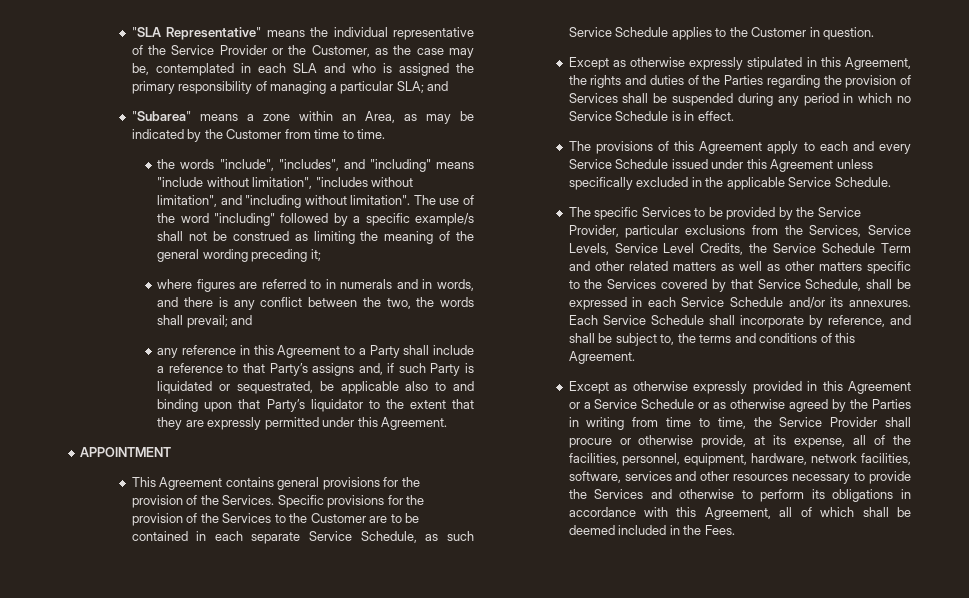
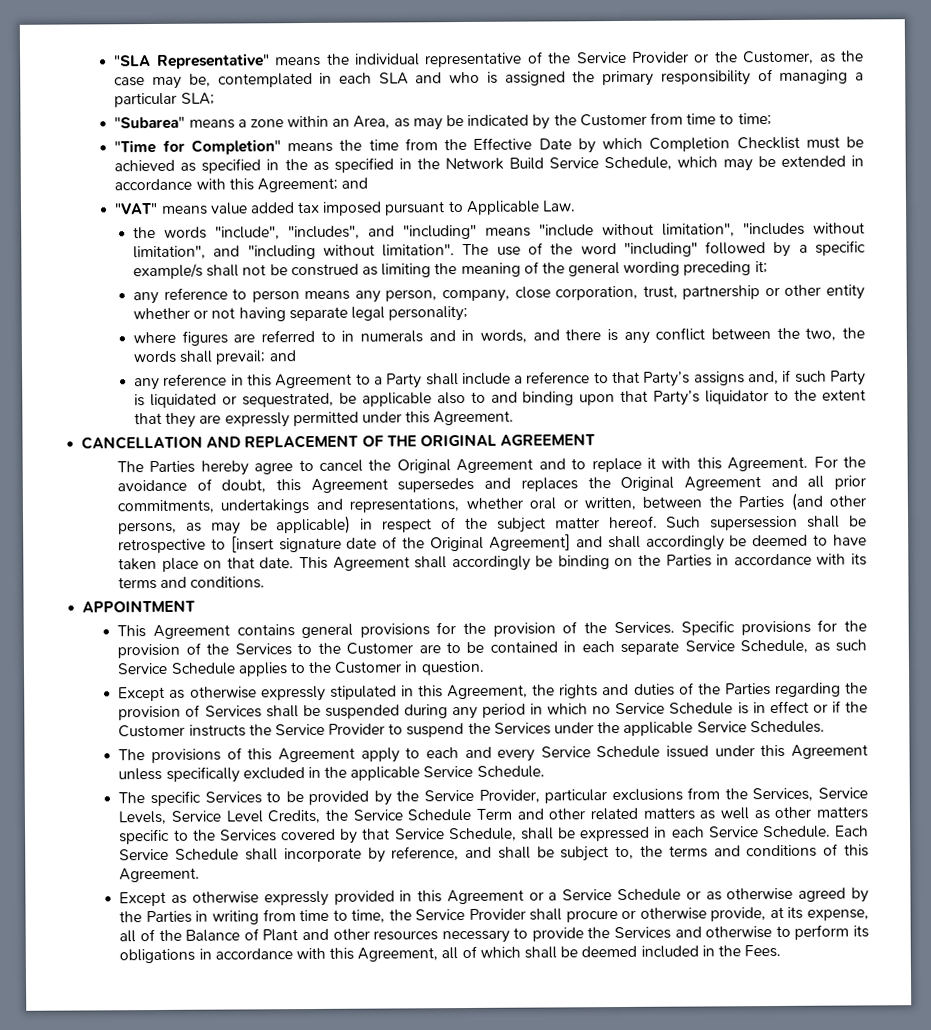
[427,81,449,91] and -> (215, 98) none
[357,129,386,139] time. -> [737,113,772,126] [114,136,865,155] [114,155,865,174] [114,177,369,193] [114,200,577,216] time; // "Time for Completion" means the time from the Effective Date by which Completion Checklist must be achieved as specified in the as specified in the Network Build Service Schedule, which may be extended in accordance with this Agreement; and // "VAT" means value added tax imposed pursuant to Applicable Law.
(321, 255) none -> [133,284,866,305] [133,305,469,322] // any reference to person means any person, company, close corporation, trust, partnership or other entity whether or not having separate legal personality;
(448, 423) none -> [81,434,596,450] [116,456,866,476] [116,475,866,493] [116,492,867,514] [117,515,867,535] [117,534,867,554] [117,553,868,572] [117,576,266,590] // CANCELLATION AND REPLACEMENT OF THE ORIGINAL AGREEMENT // The Parties hereby agree to cancel the Original Agreement and to replace it with this Agreement. For the avoidance of doubt, this Agreement supersedes and replaces the Original Agreement and all prior commitments, undertakings and representations, whether oral or written, between the Parties (and other persons, as may be applicable) in respect of the subject matter hereof. Such supersession shall be retrospective to [insert signature date of the Original Agreement] and shall accordingly be deemed to have taken place on that date. This Agreement shall accordingly be binding on the Parties in accordance with its terms and conditions.
[697,111,734,121] effect. -> [769,700,869,714] [118,720,825,738] effect or if the Customer instructs the Service Provider to suspend the Services under the applicable Service Schedules.
[730,297,911,309] Schedule and/or its annexures. -> [762,825,831,839] Schedule.
[568,453,911,466] [568,471,672,483] facilities, personnel, equipment, hardware, network facilities, software, services -> [185,928,299,942] Balance of Plant

